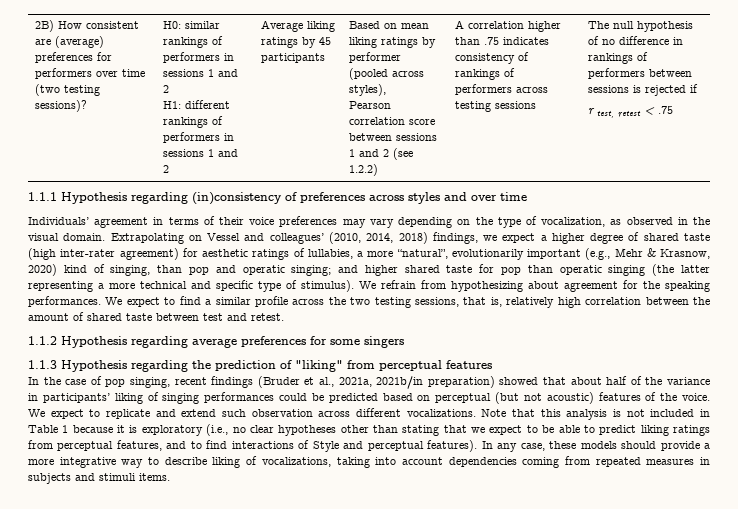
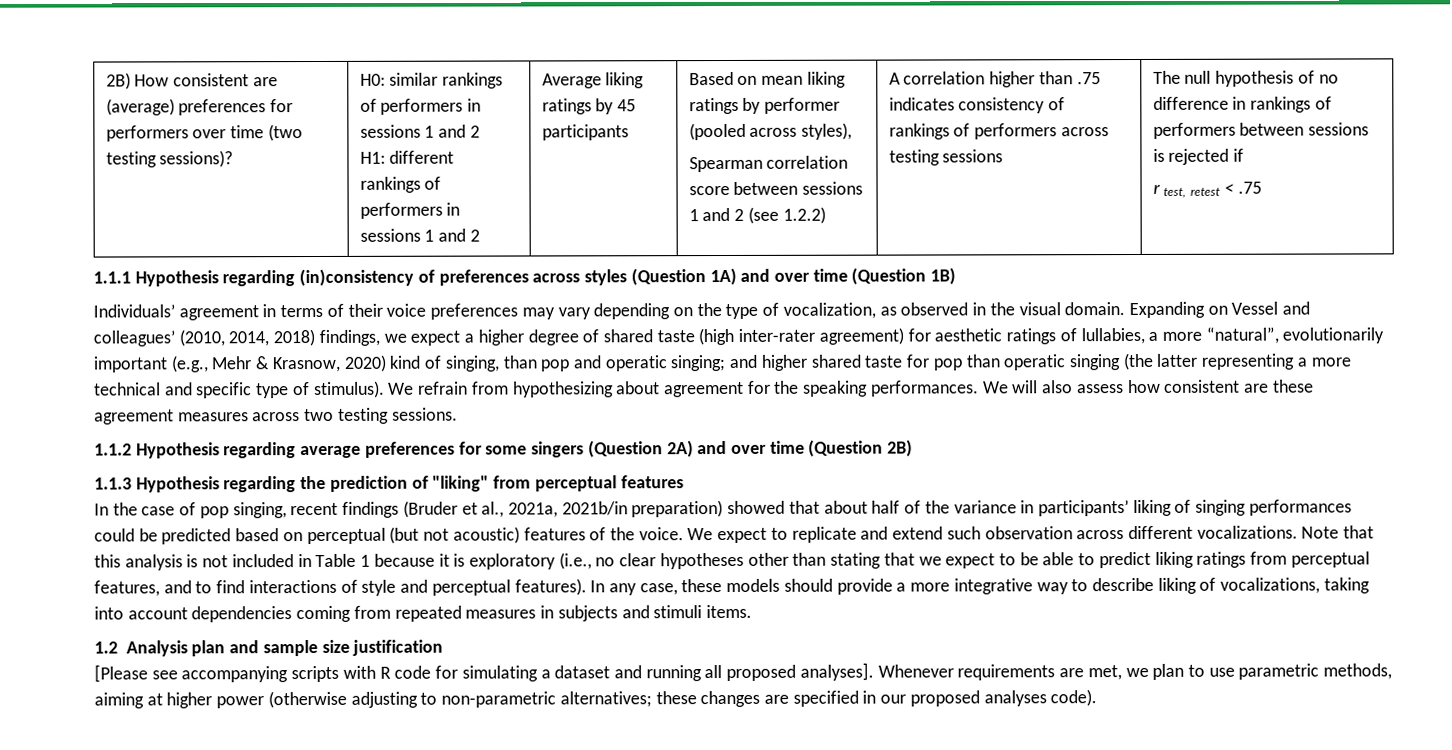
[349,101,392,109] Pearson -> [688,156,763,173] Spearman
[444,192,527,201] and over time -> [630,267,957,286] (Question 1A) and over time (Question 1B)
[110,233,184,244] Extrapolating -> [1128,301,1205,319] Expanding
[126,296,711,308] [28,312,284,321] expect to find a similar profile across the two testing sessions, that is, relatively high correlation between the amount of shared taste between test and retest. -> [1012,379,1314,394] [94,407,458,425] will also assess how consistent are these agreement measures across two testing sessions.
(404, 342) none -> [587,439,914,458] (Question 2A) and over time (Question 2B)
[312,441,339,452] Style -> [361,579,397,596] style
(170, 477) none -> [94,639,444,657] [94,662,1393,683] [94,689,1098,709] // 1.2 Analysis plan and sample size justification // [Please see accompanying scripts with R code for simulating a dataset and running all proposed analyses]. Whenever requirements are met, we plan to use parametric methods, aiming at higher power (otherwise adjusting to non-parametric alternatives; these changes are specified in our proposed analyses code).

